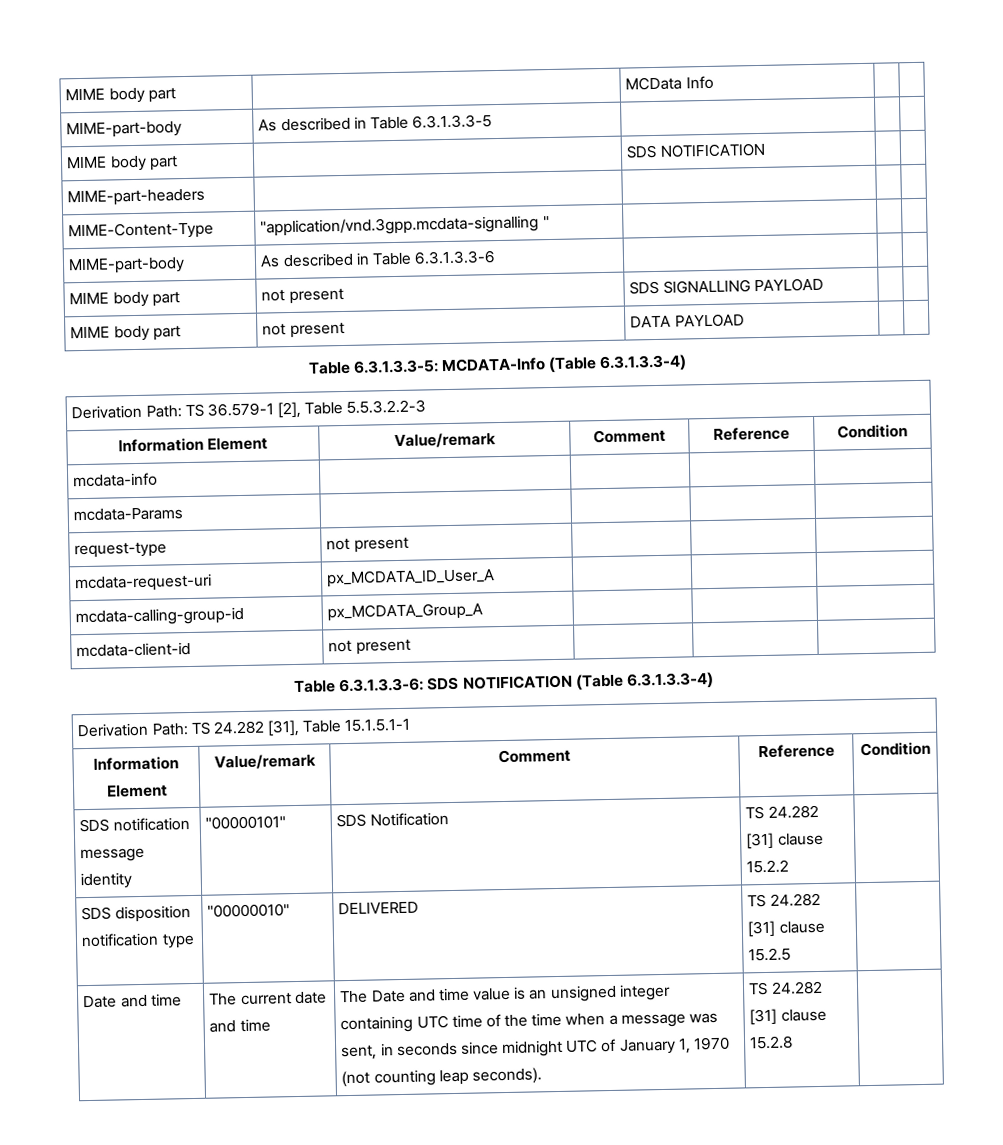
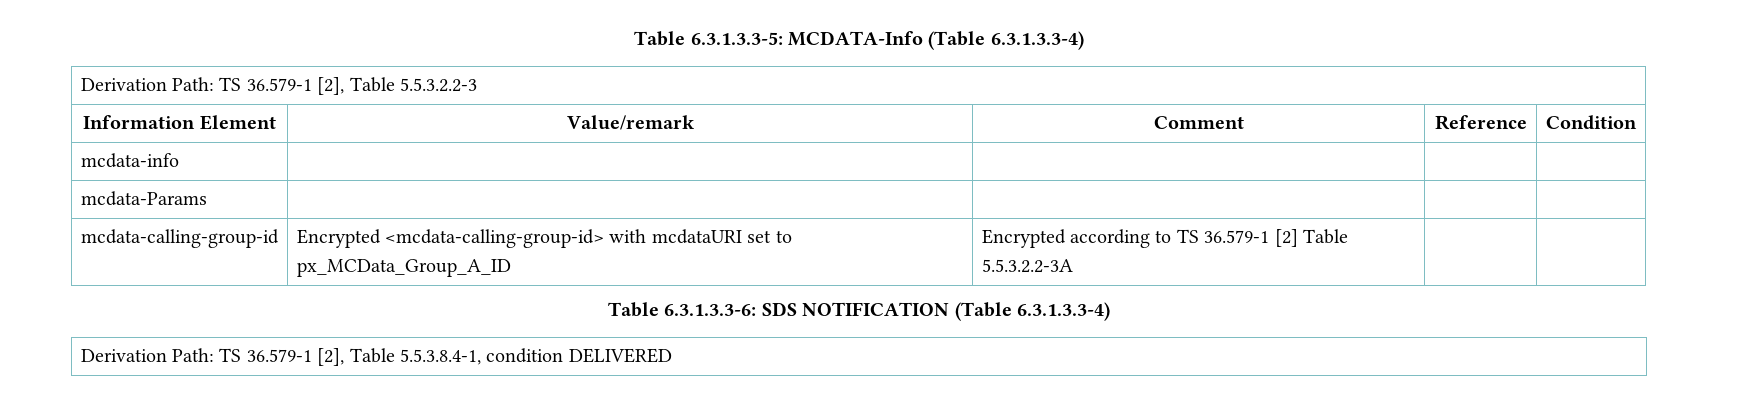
[65,87,176,104] [625,75,714,91] [66,121,183,139] [258,114,493,132] [66,155,178,172] [626,142,766,159] [67,188,206,207] [68,221,215,241] [260,215,550,237] [68,257,186,275] [260,250,497,268] [69,291,180,308] [261,287,344,305] [629,277,824,295] [70,325,181,342] [262,321,345,339] [630,313,745,328] MIME body part | | MCData Info | | // MIME-part-body | As described in Table 6.3.1.3.3-5 | | | // MIME body part | | SDS NOTIFICATION | | // MIME-part-headers | | | | // MIME-Content-Type | "application/vnd.3gpp.mcdata-signalling " | | | // MIME-part-body | As described in Table 6.3.1.3.3-6 | | | // MIME body part | not present | SDS SIGNALLING PAYLOAD | | // MIME body part | not present | DATA PAYLOAD | | // -> (634, 38) none
[74,541,168,559] [326,536,409,553] [74,573,213,593] [326,568,496,588] [75,606,245,627] [327,602,484,622] [76,641,192,658] [328,638,411,655] request-type | not present | | | // mcdata-request-uri | px_MCDATA_ID_User_A | | | // mcdata-calling-group-id | px_MCDATA_Group_A | | | // mcdata-client-id | not present | -> [80,229,279,248] [296,229,792,248] [296,259,511,277] [981,229,1348,248] [981,259,1073,273] mcdata-calling-group-id | Encrypted <mcdata-calling-group-id> with mcdataURI set to px_MCData_Group_A_ID | Encrypted according to TS 36.579-1 [2] Table 5.5.3.2.2-3A
[212,718,412,737] [93,756,179,771] [106,784,168,798] [213,753,316,770] [498,748,571,764] [757,743,835,759] [859,741,931,757] [79,817,190,833] [80,847,146,863] [80,872,133,890] [205,815,287,830] [336,812,449,828] [745,804,819,820] [746,832,824,850] [746,859,790,874] [81,905,191,923] [81,932,195,949] [207,903,291,918] [338,901,420,915] [747,892,821,908] [747,920,825,938] [748,947,792,962] [83,993,182,1009] [209,991,327,1006] [209,1018,271,1033] [340,983,671,1004] [340,1012,718,1034] [341,1036,730,1061] [341,1067,542,1088] [748,980,823,996] [749,1008,827,1026] [749,1035,794,1050] 24.282 [31], Table 15.1.5.1-1 // Information Element | Value/remark | Comment | Reference | Condition // SDS notification message identity | "00000101" | SDS Notification | TS 24.282 [31] clause 15.2.2 | // SDS disposition notification type | "00000010" | DELIVERED | TS 24.282 [31] clause 15.2.5 | // Date and time | The current date and time | The Date and time value is an unsigned integer containing UTC time of the time when a message was sent, in seconds since midnight UTC of January 1, 1970 (not counting leap seconds). | TS 24.282 [31] clause 15.2.8 | -> [246,348,672,366] 36.579-1 [2], Table 5.5.3.8.4-1, condition DELIVERED

